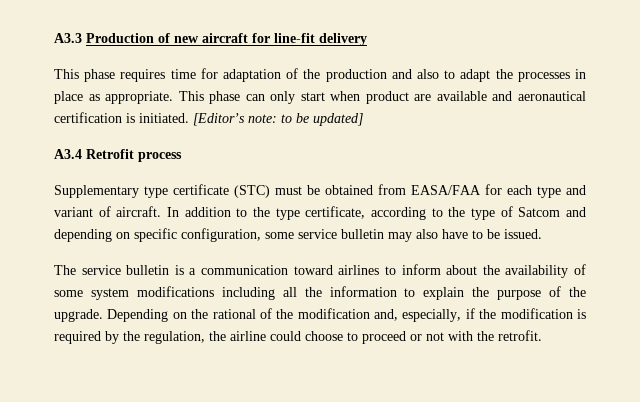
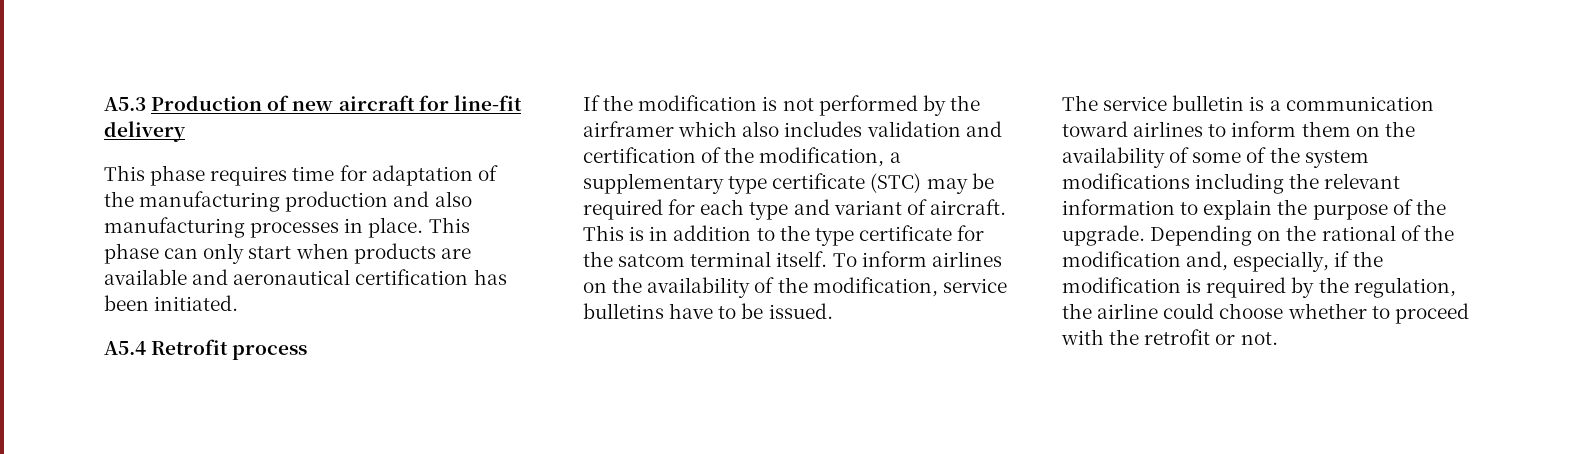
[54,33,82,43] A3.3 -> [104,97,146,111] A5.3
(321, 74) none -> [139,191,281,212] manufacturing
[444,69,586,82] [54,91,174,104] to adapt the processes in place as appropriate. -> [104,217,424,238] manufacturing processes in place.
[365,91,409,104] product -> [353,243,436,264] products
[126,113,135,123] is -> [473,269,507,285] [104,295,149,311] has been
[193,113,363,126] [54,149,182,162] [54,184,481,198] [Editor’s note: to be updated] // A3.4 Retrofit process // Supplementary type certificate (STC) must be obtained from EASA/FAA -> [104,339,308,360] [583,95,980,116] [583,121,1002,137] [583,147,901,167] [583,173,994,194] [583,199,663,220] // A5.4 Retrofit process // If the modification is not performed by the airframer which also includes validation and certification of the modification, a supplementary type certificate (STC) may be required
[167,207,179,217] In -> [583,225,669,241] This is in
[305,206,586,220] [54,228,438,242] certificate, according to the type of Satcom and depending on specific configuration, some service bulletin may also -> [858,225,985,241] [583,251,1002,267] [583,277,1007,298] [583,303,664,319] certificate for the satcom terminal itself. To inform airlines on the availability of the modification, service bulletins
[446,265,478,275] about -> [1301,121,1380,137] them on
(83, 293) none -> [1246,147,1300,163] of the
[282,287,322,297] all the -> [1289,173,1401,189] the relevant
(343, 336) none -> [1287,303,1367,319] whether
[410,330,542,341] or not with the retrofit. -> [1061,329,1278,345] with the retrofit or not.

